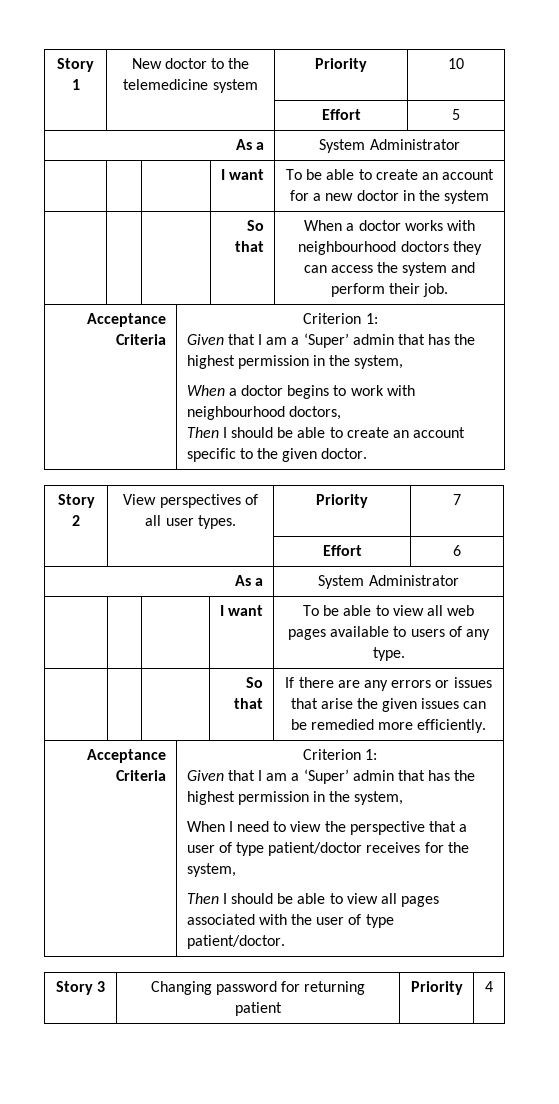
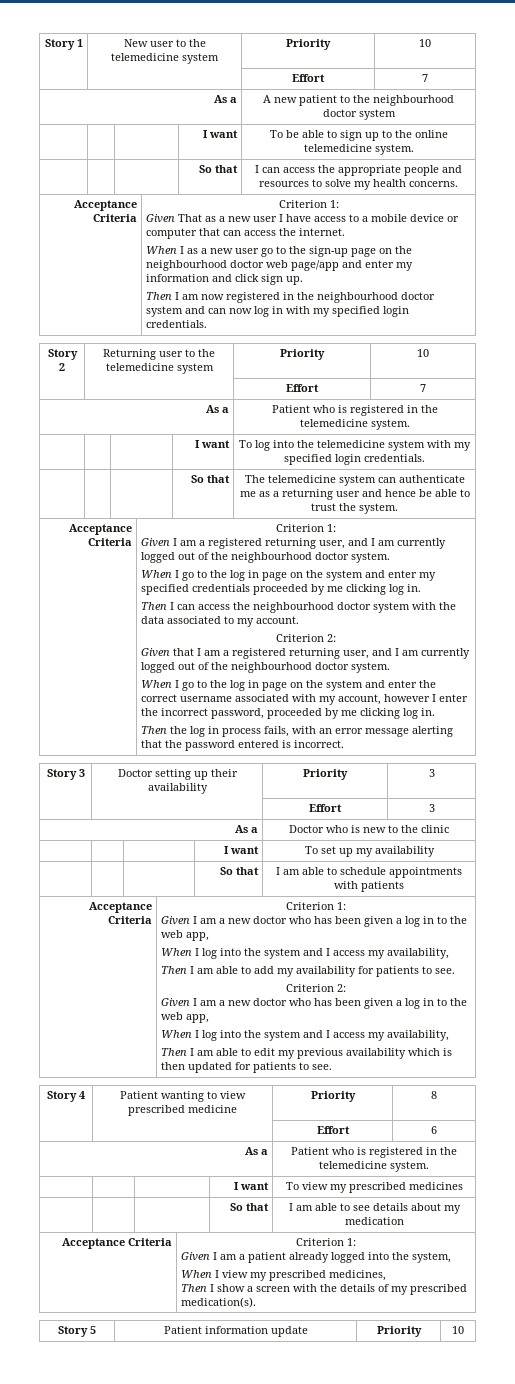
[164,58,250,69] [123,79,258,93] [315,58,367,72] [448,58,464,69] [321,109,361,120] [452,109,460,120] [236,139,265,150] [319,139,460,153] [221,169,265,180] [285,169,495,180] [289,190,490,204] [247,220,265,231] [235,241,265,252] [304,220,475,231] [298,241,482,255] [303,262,476,276] [330,283,449,297] [87,313,167,327] [116,334,167,345] [303,313,378,324] [186,333,476,348] [186,355,404,369] [186,385,415,399] [186,406,341,420] [186,427,466,438] [186,448,368,462] [57,494,95,508] [72,515,80,526] [123,494,258,508] [145,515,236,529] [316,494,368,508] [453,494,461,505] doctor to the telemedicine system | Priority | 10 // | | Effort | 5 // As a | System Administrator // | | | I want | To be able to create an account for a new doctor in the system // | | | So that | When a doctor works with neighbourhood doctors they can access the system and perform their job. // Acceptance Criteria | Criterion 1: // Given that I am a ‘Super’ admin that has the highest permission in the system, // When a doctor begins to work with neighbourhood doctors, // Then I should be able to create an account specific to the given doctor. // Story 2 | View perspectives of all user types. | Priority | 7 -> [149,39,206,47] [111,53,219,64] [286,39,331,50] [419,39,431,47] [292,74,325,82] [422,74,428,82] [214,95,238,103] [263,95,454,106] [322,109,396,120] [203,130,239,138] [269,130,448,141] [303,144,414,155] [199,165,239,173] [255,165,462,176] [259,179,458,190] [74,200,138,211] [93,214,138,222] [278,200,339,208] [145,214,459,223] [145,228,345,239] [145,246,412,257] [145,260,413,271] [145,274,303,285] [145,292,435,303] [145,306,409,317] [145,320,207,328] [47,349,78,360] [59,363,65,371] [103,349,215,360] [105,363,214,374] [280,349,325,360] [417,349,429,357] [286,384,319,392] [420,384,426,392] [206,405,230,413] [271,405,438,416] [299,419,410,430] [195,440,231,448] [239,440,471,451] [284,454,425,465] [191,475,231,483] [244,475,465,486] [239,489,470,500] [311,503,398,514] [69,524,133,535] [88,538,133,546] [276,524,336,532] [140,538,446,549] [140,552,390,563] [140,570,436,581] [140,584,421,595] [140,602,456,613] [140,616,299,627] [276,634,336,642] [140,648,470,659] [140,662,390,673] [140,680,436,691] [140,694,468,705] [140,708,435,719] [140,726,453,737] [140,740,344,751] [46,769,85,780] [117,769,238,780] [147,783,208,794] [303,769,348,780] [428,769,435,777] [309,804,342,812] [428,804,435,812] [235,825,259,833] [289,825,449,833] [224,846,260,854] [304,846,435,857] [220,867,260,875] [276,867,462,878] [334,881,404,892] [89,902,153,913] [108,916,153,924] [286,902,346,910] [160,916,467,927] [160,930,209,941] [160,948,449,959] [160,966,455,977] [286,984,346,992] [160,998,467,1009] [160,1012,209,1023] [160,1030,449,1041] [160,1048,452,1059] [160,1062,332,1073] [47,1091,85,1102] [120,1091,246,1102] [128,1105,237,1116] [310,1091,356,1102] [431,1091,437,1099] user to the telemedicine system | Priority | 10 // | | Effort | 7 // As a | A new patient to the neighbourhood doctor system // | | | I want | To be able to sign up to the online telemedicine system. // | | | So that | I can access the appropriate people and resources to solve my health concerns. // Acceptance Criteria | Criterion 1: // Given That as a new user I have access to a mobile device or computer that can access the internet. // When I as a new user go to the sign-up page on the neighbourhood doctor web page/app and enter my information and click sign up. // Then I am now registered in the neighbourhood doctor system and can now log in with my specified login credentials. // Story 2 | Returning user to the telemedicine system | Priority | 10 // | | Effort | 7 // As a | Patient who is registered in the telemedicine system. // | | | I want | To log into the telemedicine system with my specified login credentials. // | | | So that | The telemedicine system can authenticate me as a returning user and hence be able to trust the system. // Acceptance Criteria | Criterion 1: // Given I am a registered returning user, and I am currently logged out of the neighbourhood doctor system. // When I go to the log in page on the system and enter my specified credentials proceeded by me clicking log in. // Then I can access the neighbourhood doctor system with the data associated to my account. // Criterion 2: // Given that I am a registered returning user, and I am currently logged out of the neighbourhood doctor system. // When I go to the log in page on the system and enter the correct username associated with my account, however I enter the incorrect password, proceeded by me clicking log in. // Then the log in process fails, with an error message alerting that the password entered is incorrect. // Story 3 | Doctor setting up their availability | Priority | 3 // | | Effort | 3 // As a | Doctor who is new to the clinic // | | | I want | To set up my availability // | | | So that | I am able to schedule appointments with patients // Acceptance Criteria | Criterion 1: // Given I am a new doctor who has been given a log in to the web app, // When I log into the system and I access my availability, // Then I am able to add my availability for patients to see. // Criterion 2: // Given I am a new doctor who has been given a log in to the web app, // When I log into the system and I access my availability, // Then I am able to edit my previous availability which is then updated for patients to see. // Story 4 | Patient wanting to view prescribed medicine | Priority | 8
[318,575,459,589] [220,605,264,616] [302,605,475,616] [288,626,490,640] [372,647,405,661] [246,677,264,688] [234,698,264,709] [285,677,492,691] [290,698,487,712] [290,719,487,733] [87,749,167,763] [116,770,167,781] [302,749,378,760] [186,769,476,784] [186,791,404,805] [186,821,468,835] [186,842,469,856] [186,863,236,877] [186,893,440,907] [186,914,394,928] [186,935,285,949] [55,981,106,995] [150,981,366,995] [235,1002,282,1016] [410,981,463,995] [485,981,493,992] System Administrator // | | | I want | To be able to view all web pages available to users of any type. // | | | So that | If there are any errors or issues that arise the given issues can be remedied more efficiently. // Acceptance Criteria | Criterion 1: // Given that I am a ‘Super’ admin that has the highest permission in the system, // When I need to view the perspective that a user of type patient/doctor receives for the system, // Then I should be able to view all pages associated with the user of type patient/doctor. // Story 3 | Changing password for returning patient | Priority | 4 -> [291,1147,457,1158] [319,1161,429,1172] [234,1182,270,1190] [285,1182,463,1193] [230,1203,270,1211] [288,1203,461,1214] [344,1217,404,1225] [62,1238,173,1249] [296,1238,356,1246] [180,1252,451,1263] [180,1270,386,1281] [180,1284,467,1295] [180,1297,256,1308] [58,1326,96,1337] [163,1326,308,1337] [376,1326,422,1337] [452,1326,464,1334] Patient who is registered in the telemedicine system. // | | | I want | To view my prescribed medicines // | | | So that | I am able to see details about my medication // Acceptance Criteria | Criterion 1: // Given I am a patient already logged into the system, // When I view my prescribed medicines, // Then I show a screen with the details of my prescribed medication(s). // Story 5 | Patient information update | Priority | 10

